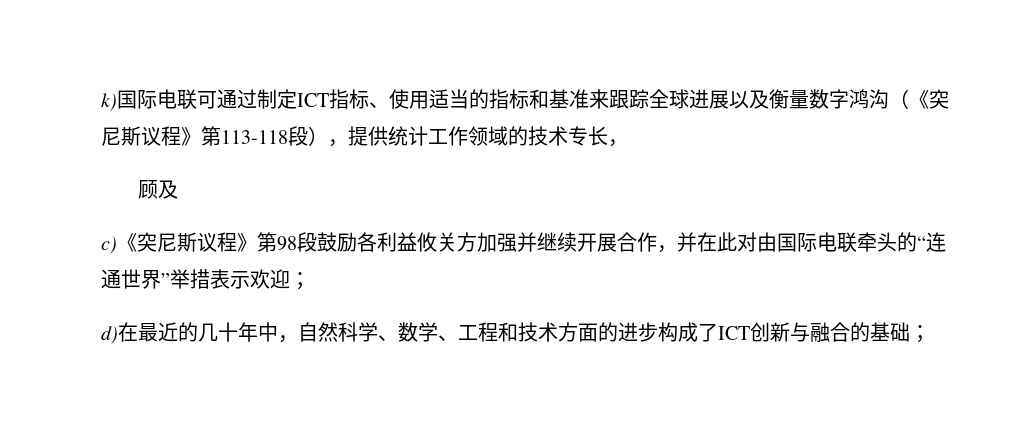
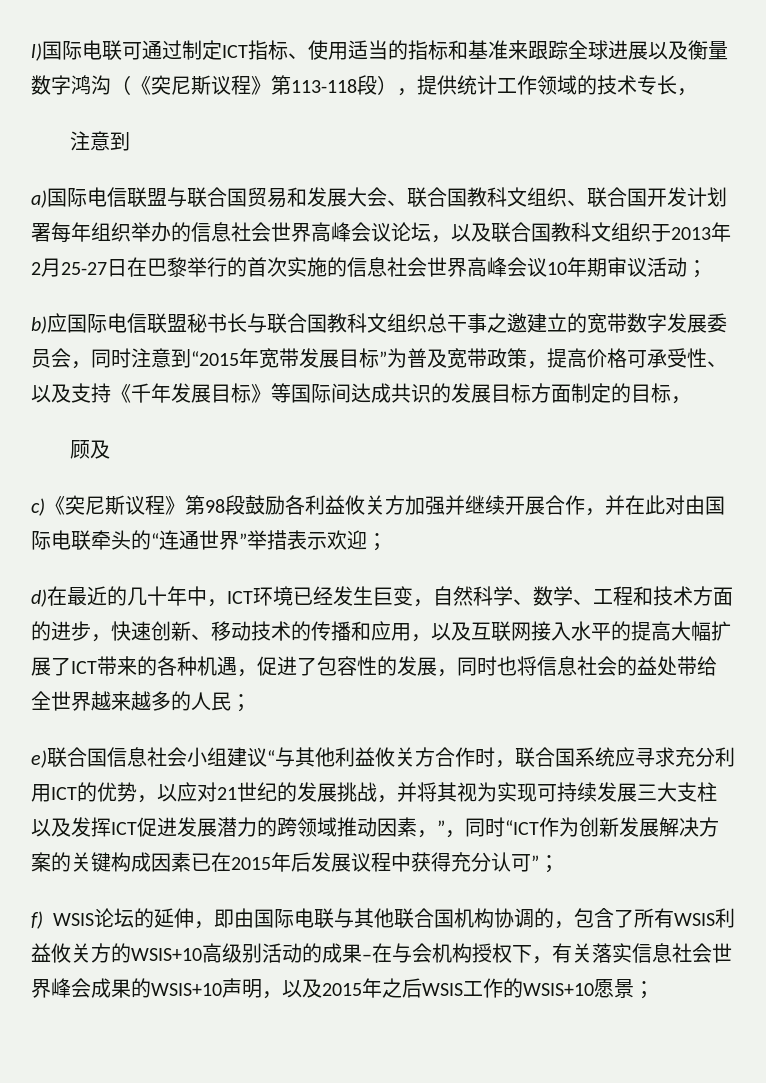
[101,93,117,111] k) -> [31,43,42,61] l)
(628, 143) none -> [70,131,131,151] [31,187,727,208] [31,222,731,243] [31,257,707,278] [31,313,727,334] [31,348,727,369] [31,383,691,404] // 注意到 // a)国际电信联盟与联合国贸易和发展大会、联合国教科文组织、联合国开发计划署每年组织举办的信息社会世界高峰会议论坛，以及联合国教科文组织于2013年2月25-27日在巴黎举行的首次实施的信息社会世界高峰会议10年期审议活动； // b)应国际电信联盟秘书长与联合国教科文组织总干事之邀建立的宽带数字发展委员会，同时注意到“2015年宽带发展目标”为普及宽带政策，提高价格可承受性、以及支持《千年发展目标》等国际间达成共识的发展目标方面制定的目标，
(298, 339) none -> [227,586,433,607] ICT环境已经发生巨变，
[658,322,910,342] 构成了ICT创新与融合的基础 -> [91,621,731,642] [31,656,717,677] [31,691,251,712] [31,747,735,768] [31,782,717,803] [31,817,719,838] [31,852,559,873] [31,908,735,929] [31,943,732,964] [31,978,634,999] ，快速创新、移动技术的传播和应用，以及互联网接入水平的提高大幅扩展了ICT带来的各种机遇，促进了包容性的发展，同时也将信息社会的益处带给全世界越来越多的人民； // e)联合国信息社会小组建议“与其他利益攸关方合作时，联合国系统应寻求充分利用ICT的优势，以应对21世纪的发展挑战，并将其视为实现可持续发展三大支柱以及发挥ICT促进发展潜力的跨领域推动因素，”，同时“ICT作为创新发展解决方案的关键构成因素已在2015年后发展议程中获得充分认可”； // f) WSIS论坛的延伸，即由国际电联与其他联合国机构协调的，包含了所有WSIS利益攸关方的WSIS+10高级别活动的成果–在与会机构授权下，有关落实信息社会世界峰会成果的WSIS+10声明，以及2015年之后WSIS工作的WSIS+10愿景

